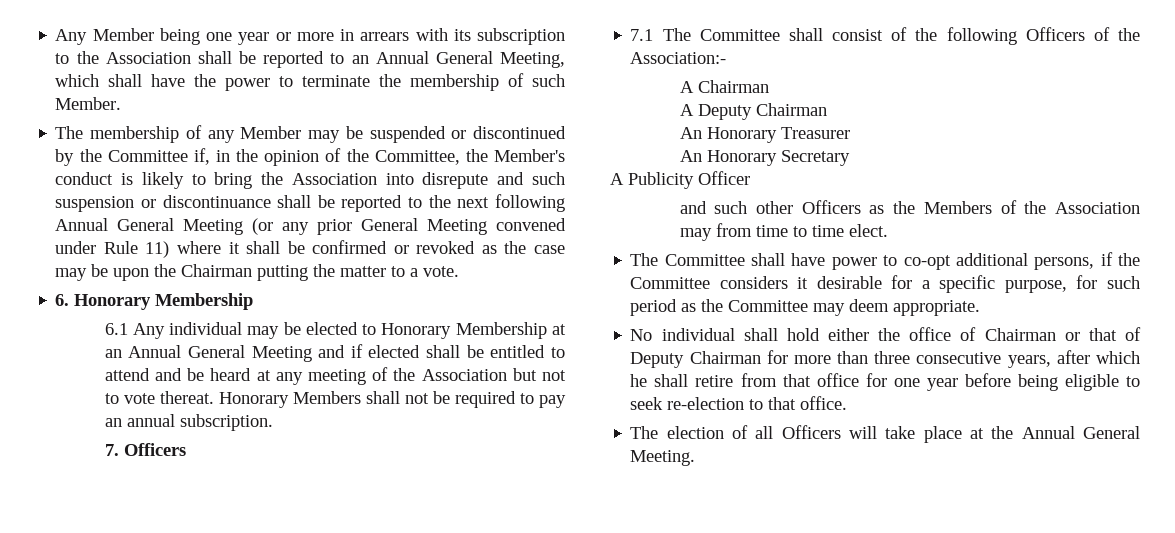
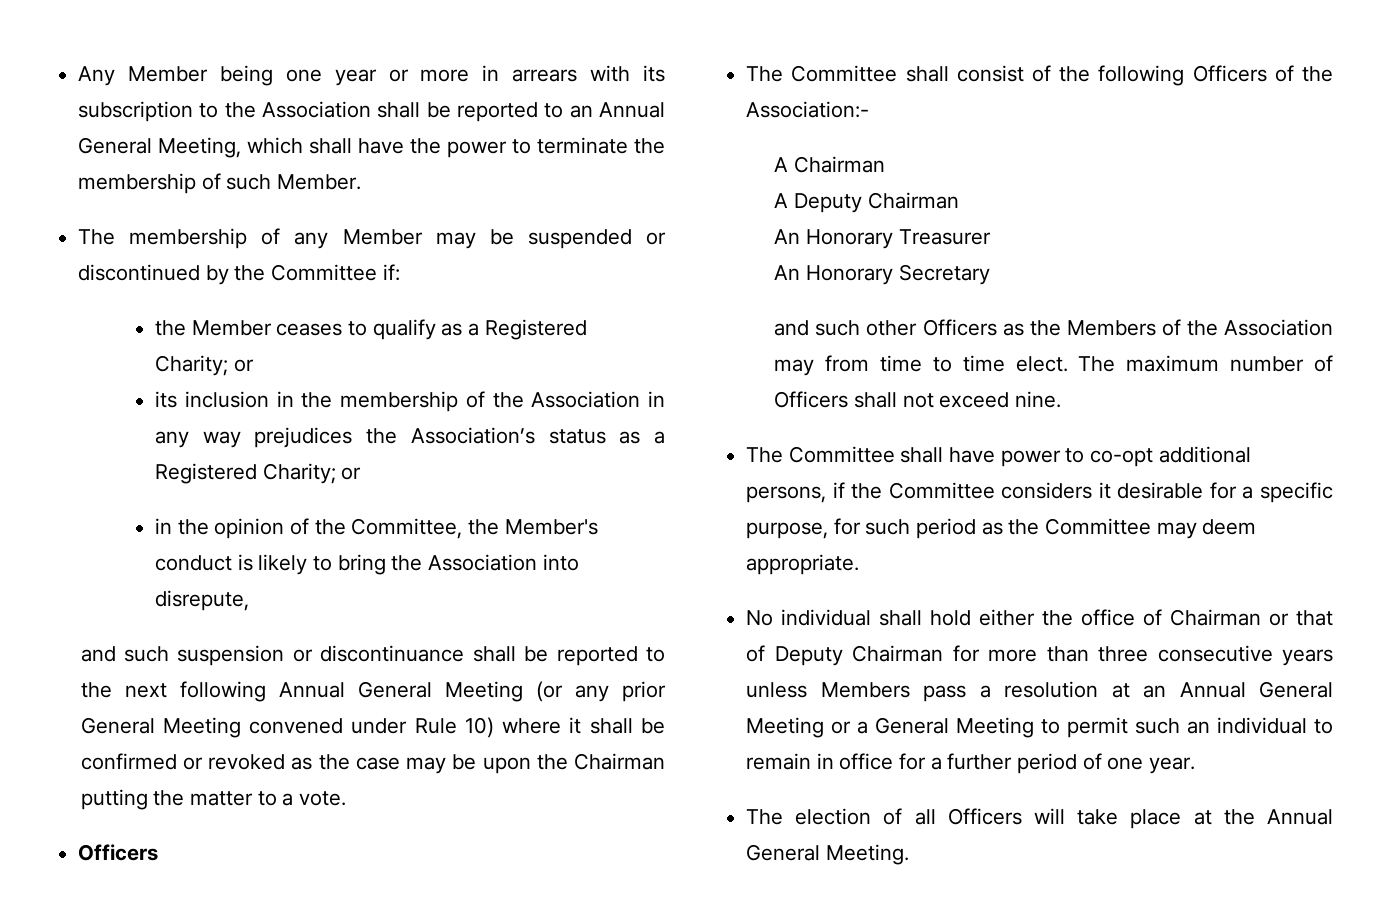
[193,148,210,165] if, -> [382,264,400,281] [155,319,587,340] [155,355,254,376] [155,391,665,412] [155,427,665,448] [155,463,362,484] if: // the Member ceases to qualify as a Registered Charity; or // its inclusion in the membership of the Association in any way prejudices the Association’s status as a Registered Charity; or //
[422,172,489,189] disrepute -> [155,590,250,611] disrepute, //
[145,241,170,258] 11) -> [464,717,494,738] 10)
[55,293,254,310] [104,322,566,339] [104,344,565,362] [104,367,566,385] [104,391,566,408] [104,414,273,431] [104,444,119,456] 6. Honorary Membership // 6.1 Any individual may be elected to Honorary Membership at an Annual General Meeting and if elected shall be entitled to attend and be heard at any meeting of the Association but not to vote thereat. Honorary Members shall not be required to pay an annual subscription. // 7. -> (346, 798) none
[630,29,654,41] 7.1 -> (159, 852) none
[610,171,750,189] // A Publicity Officer -> (990, 274) none
(888, 230) none -> [1078,355,1333,372] [774,391,1061,408] The maximum number of Officers shall not exceed nine.
[1007,350,1140,368] [630,373,1140,391] [630,396,848,410] years, after which he shall retire from that office for one year before being eligible to seek re-election to that office. -> [1282,649,1333,666] [746,681,1333,702] [746,717,1333,738] [746,753,1196,774] years unless Members pass a resolution at an Annual General Meeting or a General Meeting to permit such an individual to remain in office for a further period of one year.

